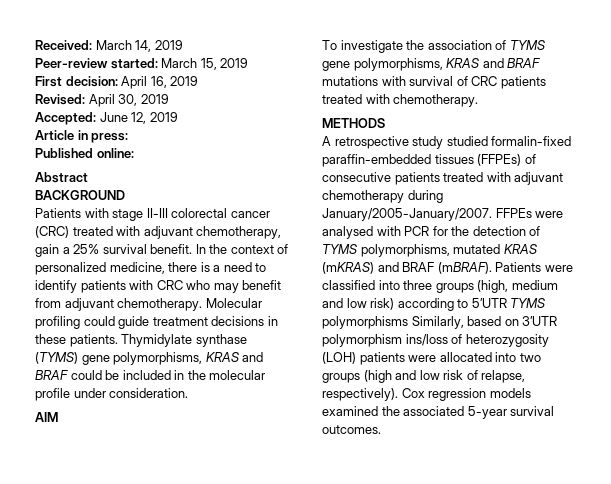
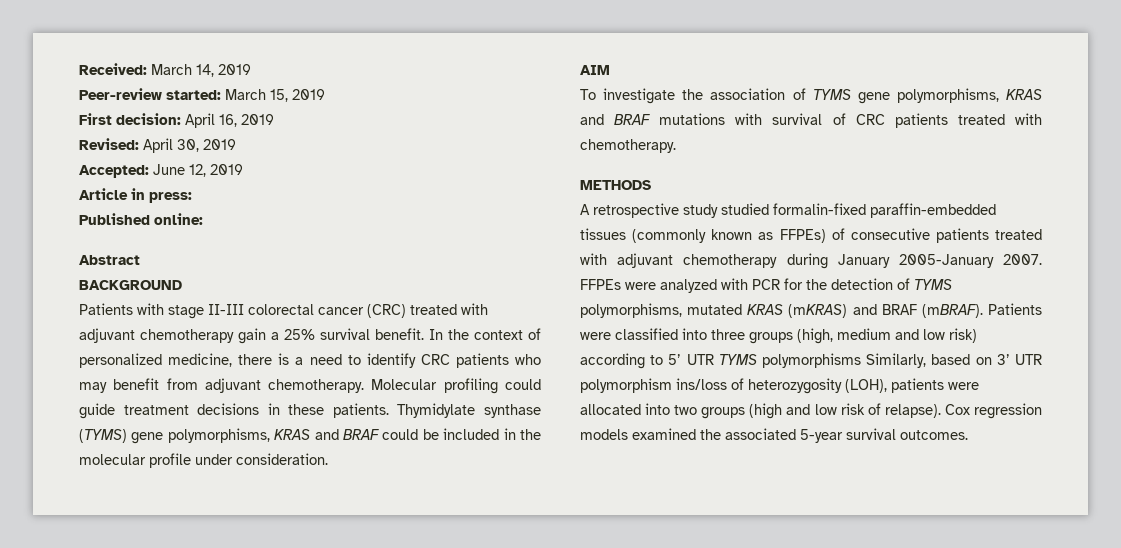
[196,226,282,239] chemotherapy, -> [140,329,234,343] chemotherapy
[80,280,183,293] patients with CRC -> [420,353,509,368] CRC patients
[477,154,522,166] (FFPEs) -> [632,229,826,243] (commonly known as FFPEs)
[322,208,492,221] January/2005-January/2007. -> [837,254,1042,268] January 2005-January 2007.
[322,226,373,239] analysed -> [660,279,717,293] analyzed
[471,298,507,308] 5’UTR -> [668,354,714,365] 5’ UTR
[522,316,558,326] 3’UTR -> [996,354,1042,365] 3’ UTR
[322,352,356,364] (LOH) -> [845,379,887,393] (LOH),
[481,370,526,383] [322,388,398,401] relapse, respectively). -> [884,404,941,418] relapse).

